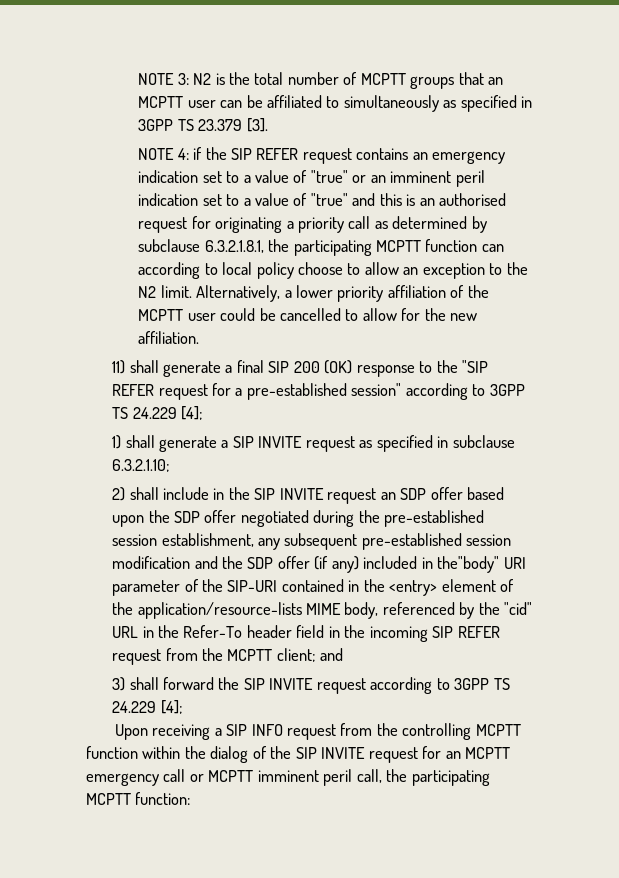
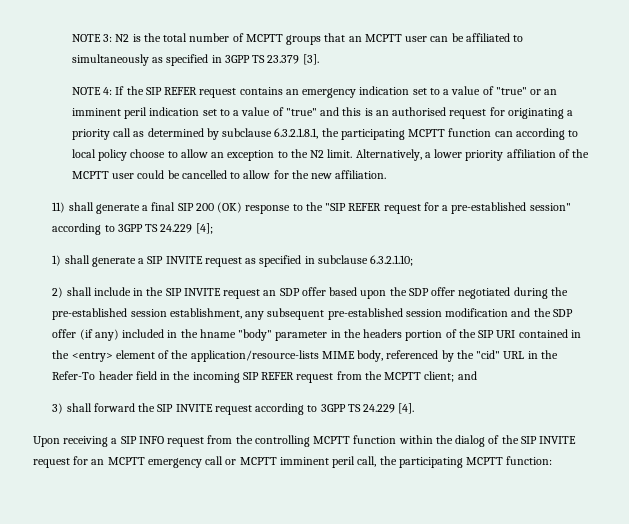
[193,147,203,160] if -> [115,86,125,95] If
[437,556,526,573] [112,579,278,596] the"body" URI parameter of the SIP-URI -> [180,329,516,341] the hname "body" parameter in the headers portion of the SIP URI
[160,700,183,714] [4]; -> [398,403,415,414] [4].

